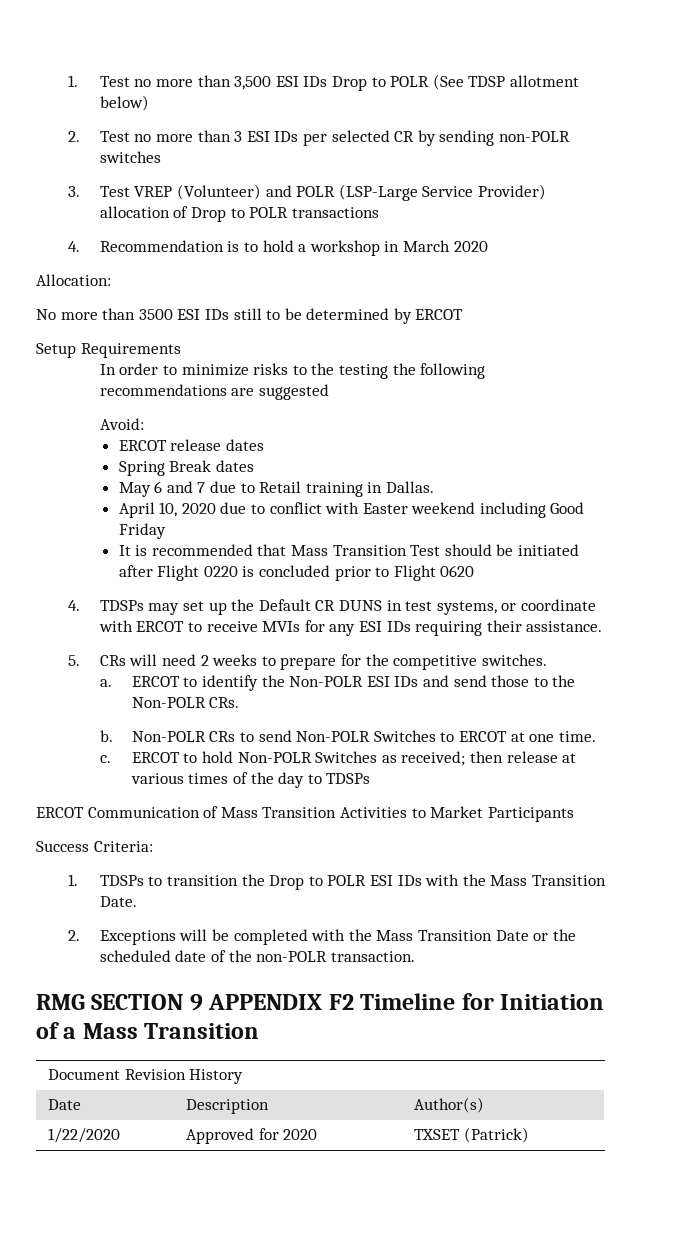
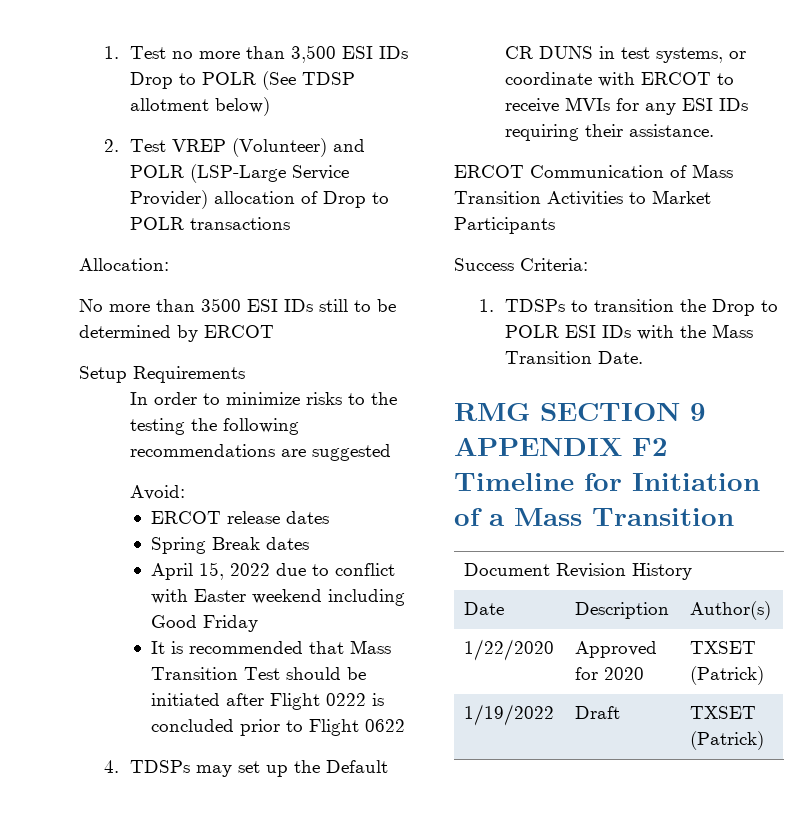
[134,130,570,146] [99,151,161,163] [67,186,130,197] no more than 3 ESI IDs per selected CR by sending non-POLR switches // 3. Test -> (166, 145) none
[67,240,488,256] // 4. Recommendation is to hold a workshop in March 2020 -> (290, 223) none
[118,481,434,497] // May 6 and 7 due to Retail training in Dallas. -> (309, 543) none
[159,502,216,517] 10, 2020 -> [198,562,270,580] 15, 2022
[203,566,238,577] 0220 -> [325,693,366,706] 0222
[440,565,475,577] 0620 -> [364,719,405,732] 0622
[67,654,547,670] [99,675,576,691] [131,697,240,708] [99,730,596,742] [99,751,577,766] [130,772,371,788] // 5. CRs will need 2 weeks to prepare for the competitive switches. // a. ERCOT to identify the Non-POLR ESI IDs and send those to the Non-POLR CRs. // b. Non-POLR CRs to send Non-POLR Switches to ERCOT at one time. // c. ERCOT to hold Non-POLR Switches as received; then release at various times of the day to TDSPs -> (714, 130) none
[67,929,576,945] [99,950,415,962] // 2. Exceptions will be completed with the Mass Transition Date or the scheduled date of the non-POLR transaction. -> (643, 357) none
(529, 1135) none -> [464,704,555,726] [575,706,621,719] [690,706,757,719] [690,731,765,750] // 1/19/2022 | Draft | TXSET (Patrick)

